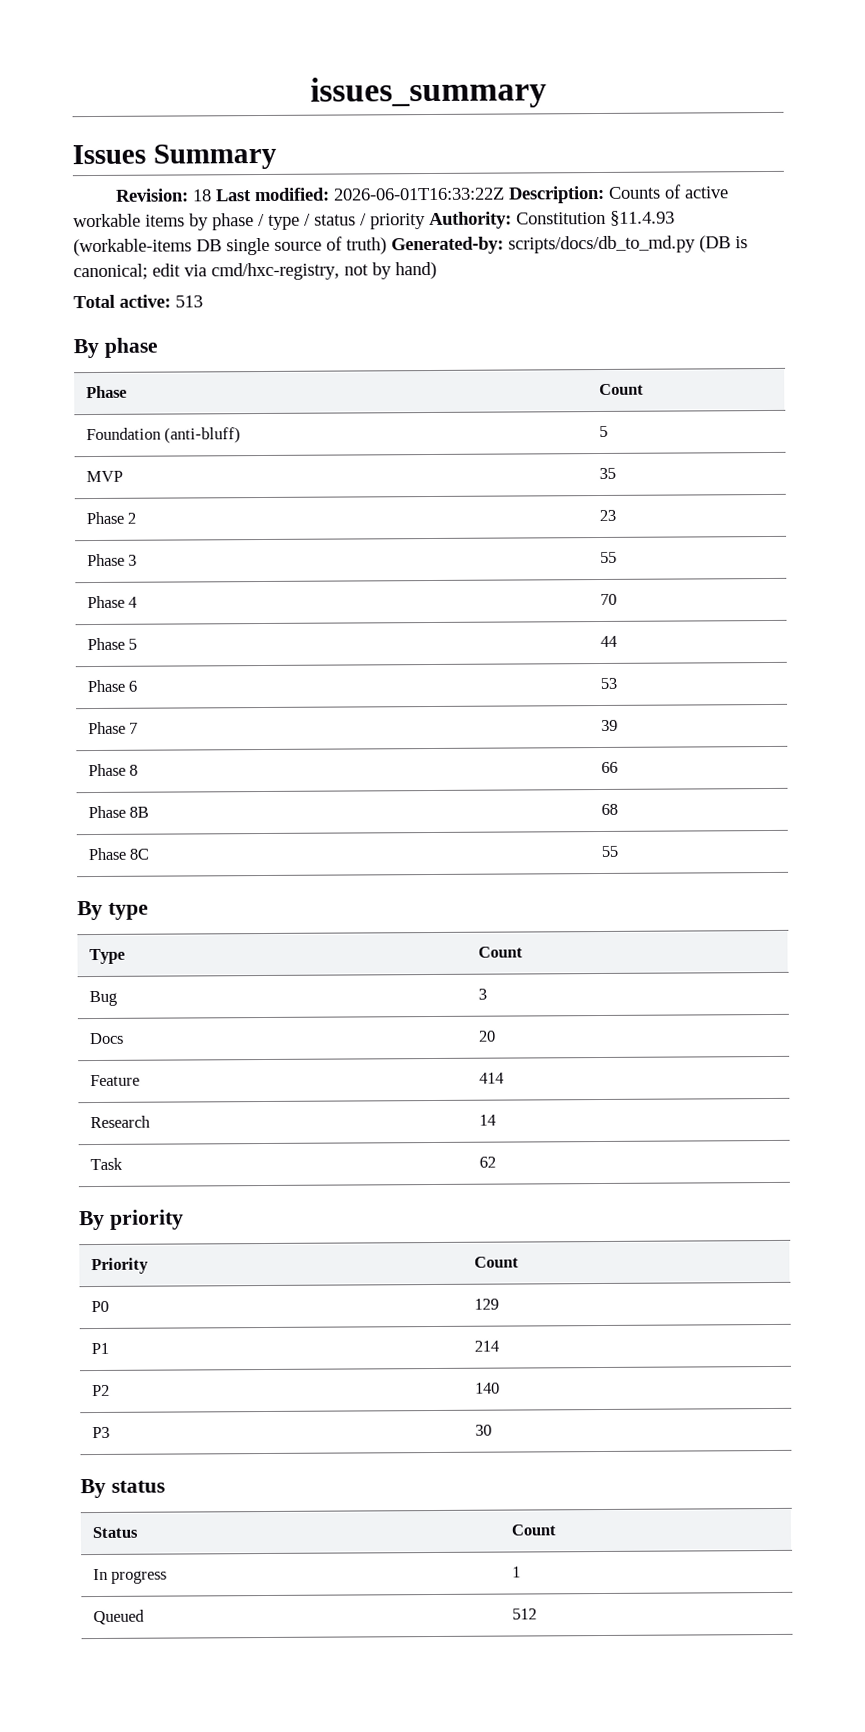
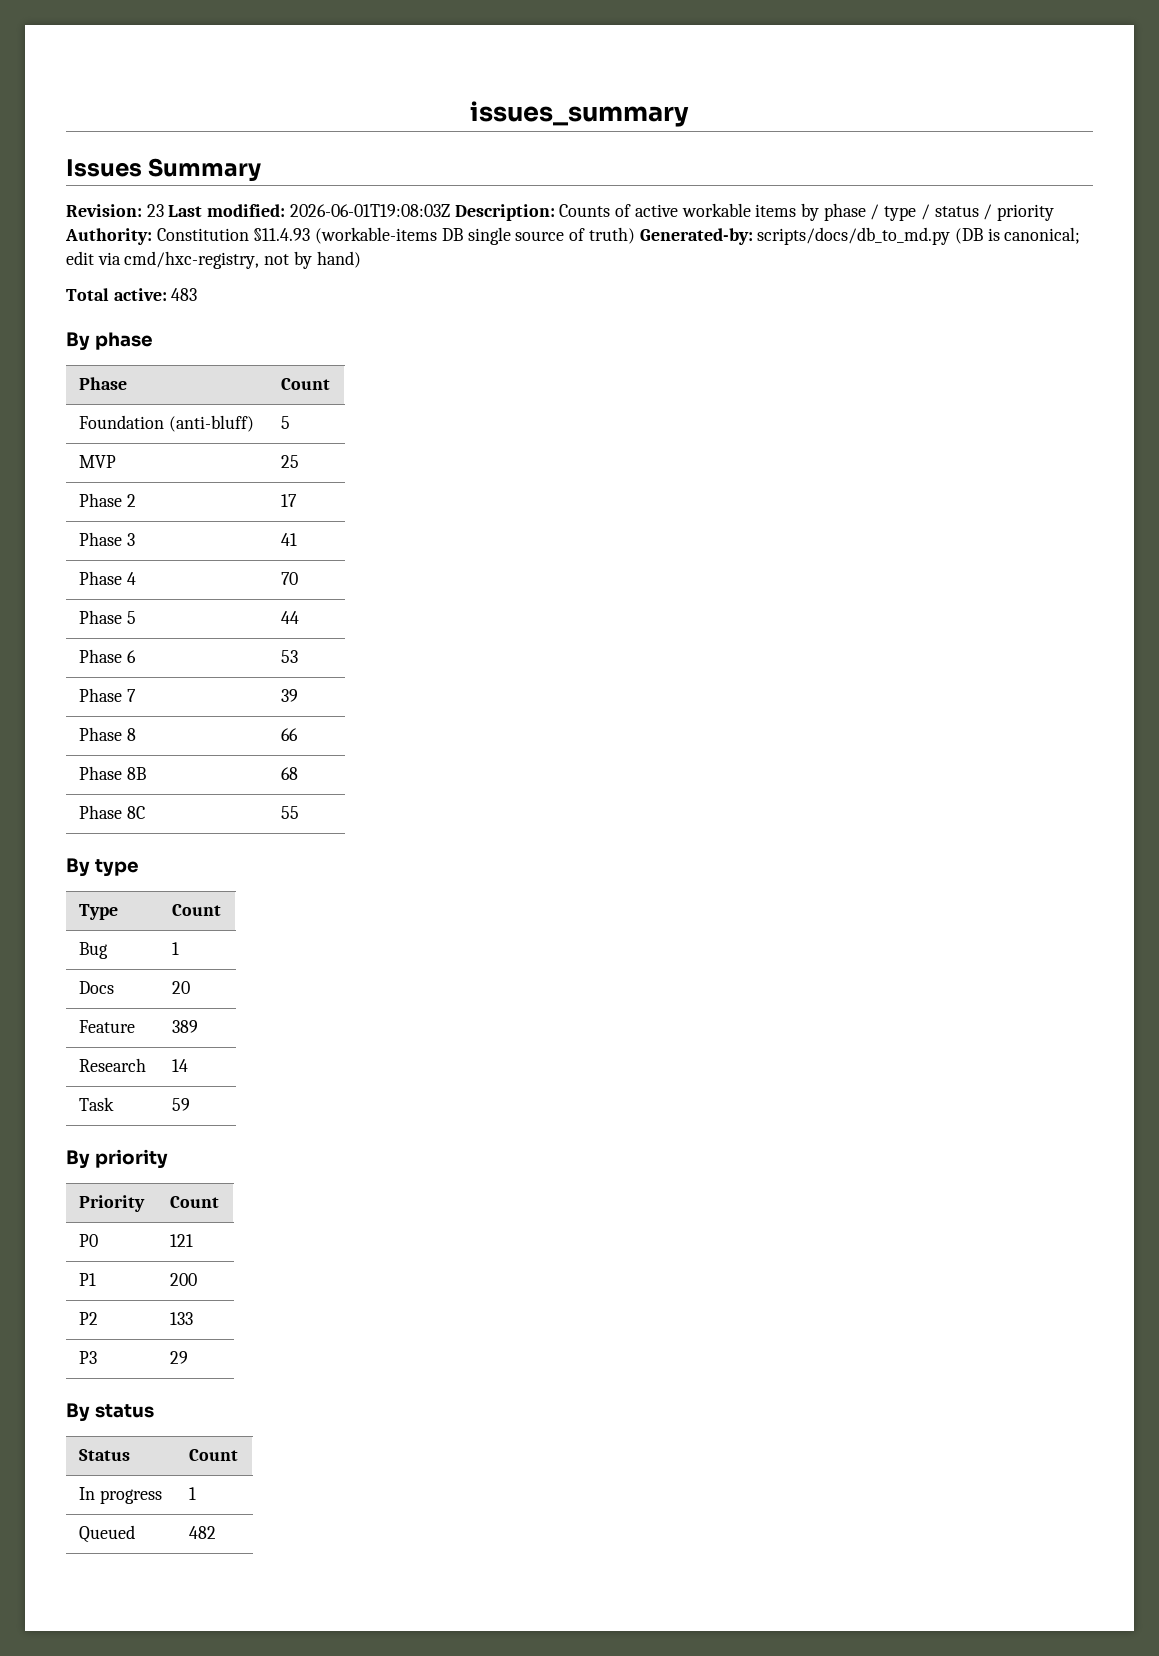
[192,189,213,202] 18 -> [146,204,164,217] 23
[333,187,506,201] 2026-06-01T16:33:22Z -> [289,204,450,217] 2026-06-01T19:08:03Z
[175,295,203,308] 513 -> [171,288,198,301] 483
[598,467,616,480] 35 -> [280,455,299,468] 25
[598,509,616,522] 23 -> [280,494,297,507] 17
[599,551,617,564] 55 -> [280,533,297,546] 41
[477,988,487,1000] 3 -> [171,942,179,955] 1
[478,1072,504,1084] 414 -> [171,1020,198,1033] 389
[478,1156,496,1168] 62 -> [171,1098,190,1111] 59
[473,1298,499,1310] 129 -> [169,1234,193,1247] 121
[473,1340,499,1352] 214 -> [169,1273,197,1286] 200
[474,1382,500,1394] 140 -> [169,1312,193,1325] 133
[474,1424,492,1436] 30 -> [169,1351,188,1364] 29
[511,1608,537,1620] 512 -> [188,1526,216,1539] 482

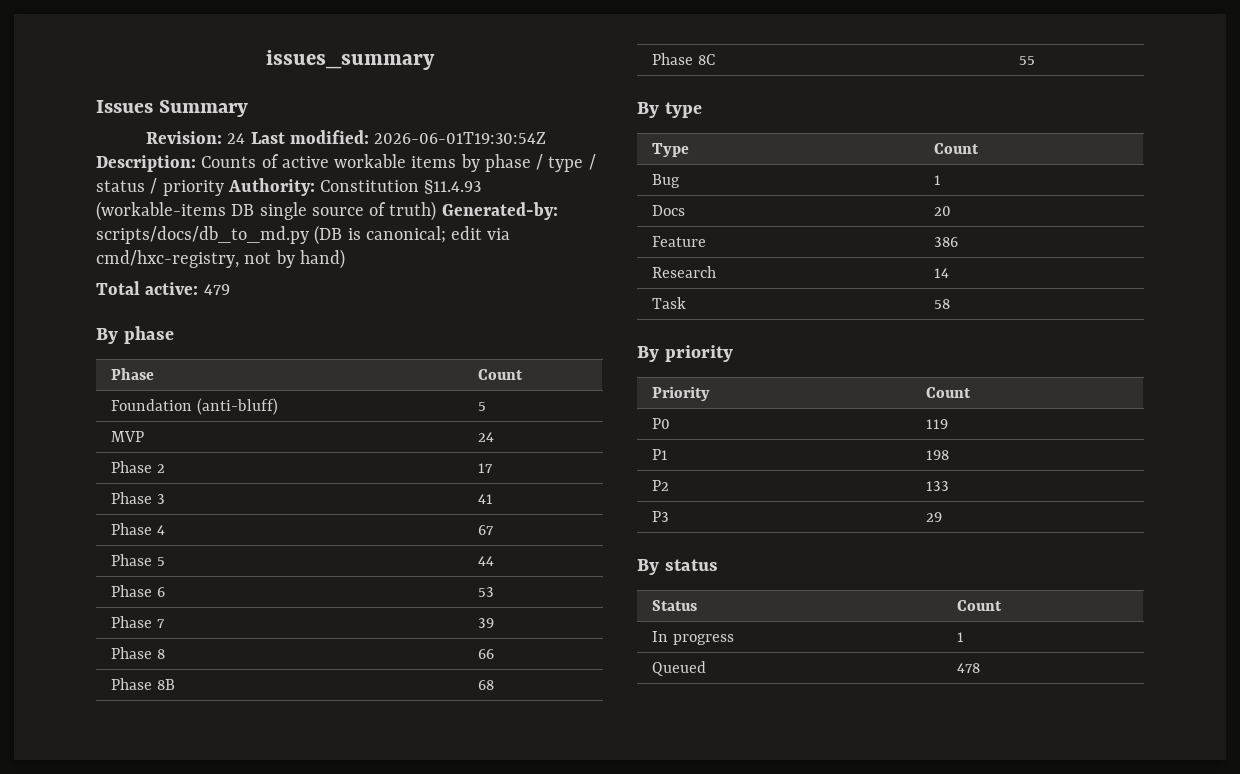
[146,204,164,217] 23 -> [227,133,246,144] 24
[289,204,450,217] 2026-06-01T19:08:03Z -> [374,132,547,144] 2026-06-01T19:30:54Z
[171,288,198,301] 483 -> [203,284,230,295] 479
[280,455,299,468] 25 -> [478,432,495,442] 24
[280,572,298,585] 70 -> [478,525,495,535] 67
[171,1020,198,1033] 389 -> [934,237,959,247] 386
[171,1098,190,1111] 59 -> [934,299,951,309] 58
[169,1234,193,1247] 121 -> [926,419,949,429] 119
[169,1273,197,1286] 200 -> [926,450,950,460] 198
[188,1526,216,1539] 482 -> [957,663,981,673] 478

